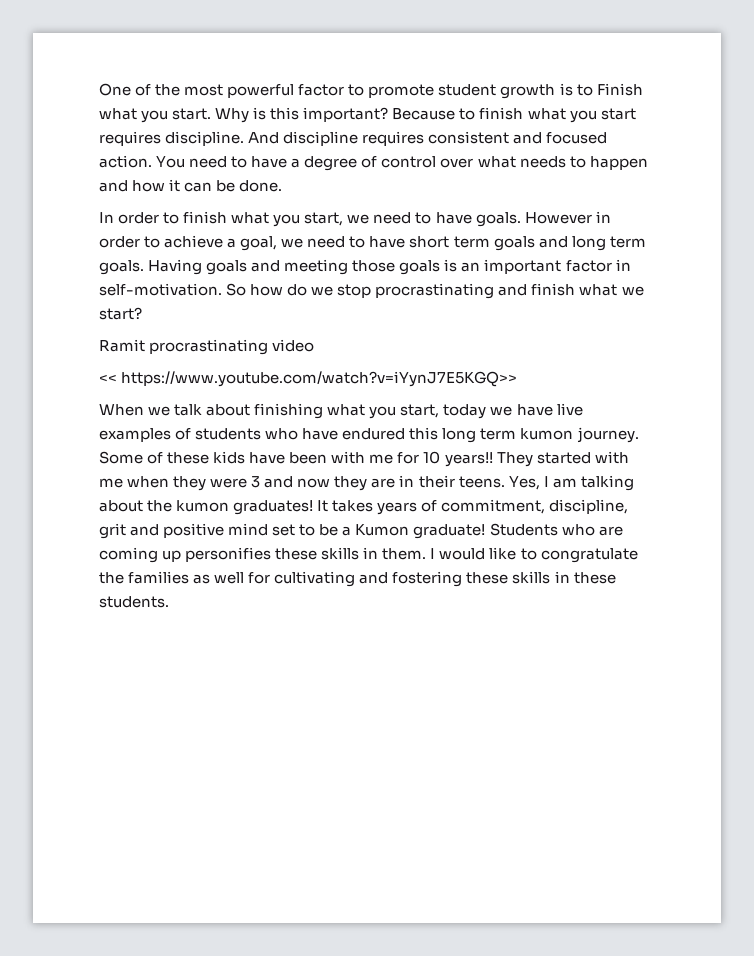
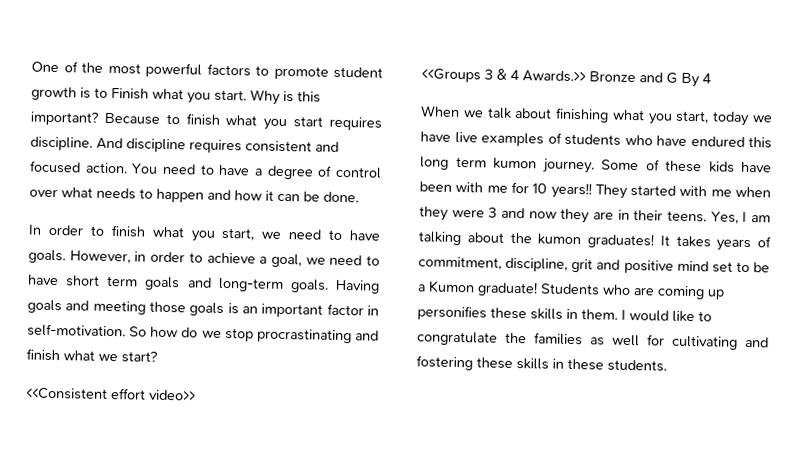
[298,84,345,96] factor -> [206,63,251,77] factors
[524,212,592,224] However -> [69,250,131,264] However,
[571,236,646,251] long term -> [217,277,284,292] long-term
[99,339,315,355] [99,371,518,387] Ramit procrastinating video // << https://www.youtube.com/watch?v=iYynJ7E5KGQ>> -> [26,387,196,401] [421,68,712,88] <<Consistent effort video>> // <<Groups 3 & 4 Awards.>> Bronze and G By 4

